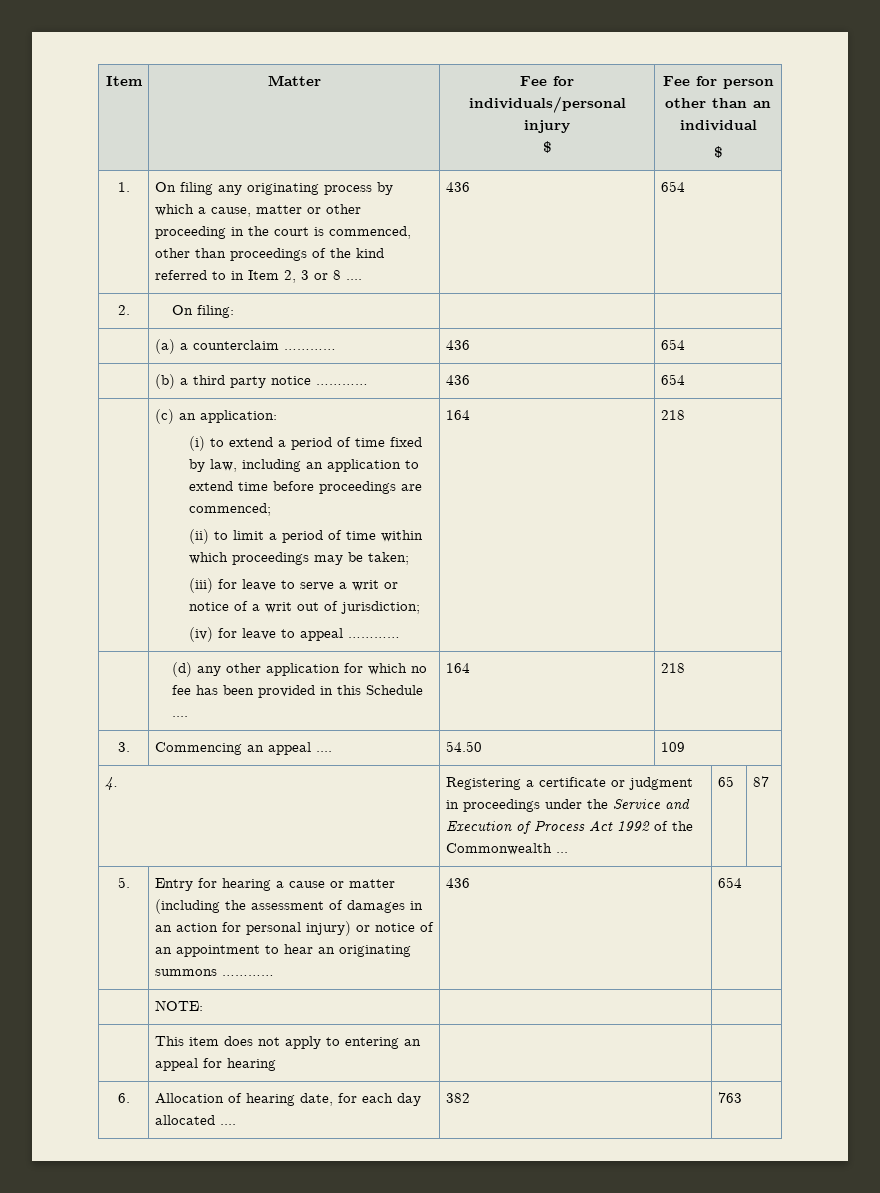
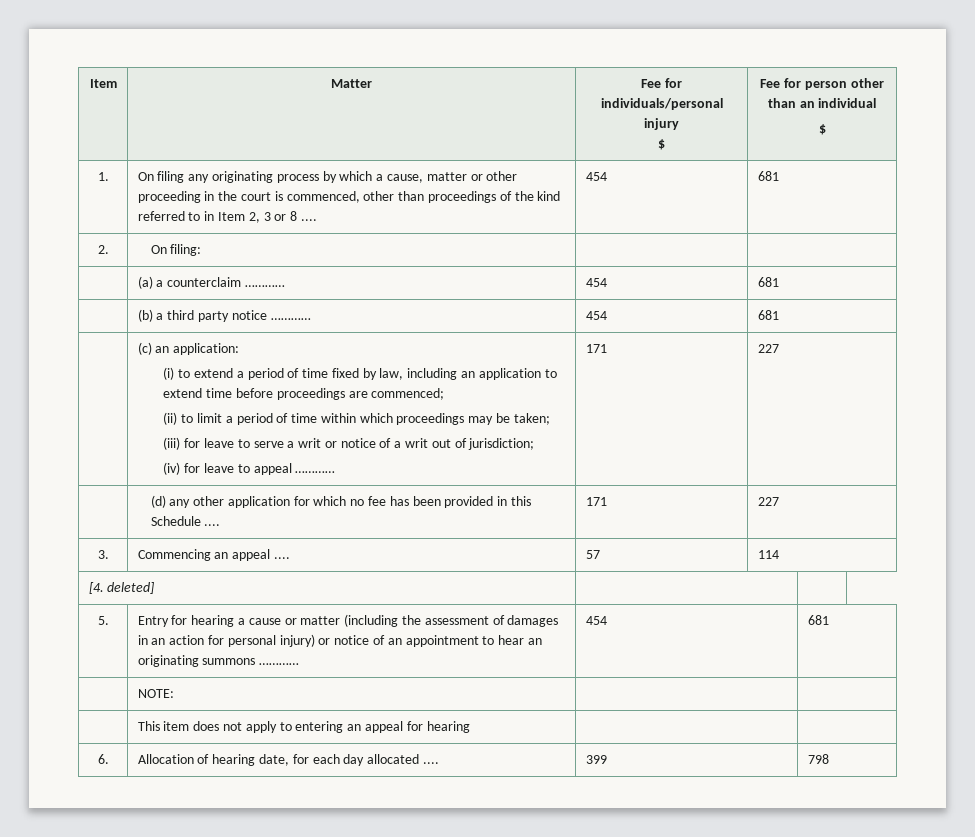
[445,182,470,192] [660,181,685,192] 436 | 654 -> [585,172,607,181] [757,171,779,181] 454 | 681
[445,340,470,350] [660,339,685,350] 436 | 654 -> [585,278,607,287] [757,277,779,287] 454 | 681
[445,375,470,385] [660,374,685,385] 436 | 654 -> [585,311,607,320] [757,310,779,320] 454 | 681
[445,410,470,420] [660,410,685,420] 164 | 218 -> [585,344,607,353] [757,344,779,353] 171 | 227
[445,663,470,673] [660,663,685,673] 164 | 218 -> [585,497,607,506] [757,497,779,506] 171 | 227
[445,741,482,752] [660,742,685,752] [104,777,118,790] [445,777,693,790] [445,798,690,812] [445,820,693,834] [445,843,568,855] [717,776,734,787] [752,776,769,787] 54.50 | 109 // 4. | Registering a certificate or judgment in proceedings under the Service and Execution of Process Act 1992 of the Commonwealth ... | 65 | 87 -> [585,550,600,559] [757,550,779,559] [88,582,155,594] 57 | 114 // [4. deleted] | |
[445,878,470,888] [717,877,742,888] 436 | 654 -> [585,616,607,625] [807,615,829,625] 454 | 681
[445,1093,470,1103] [717,1092,742,1103] 382 | 763 -> [585,755,607,764] [807,754,829,764] 399 | 798

